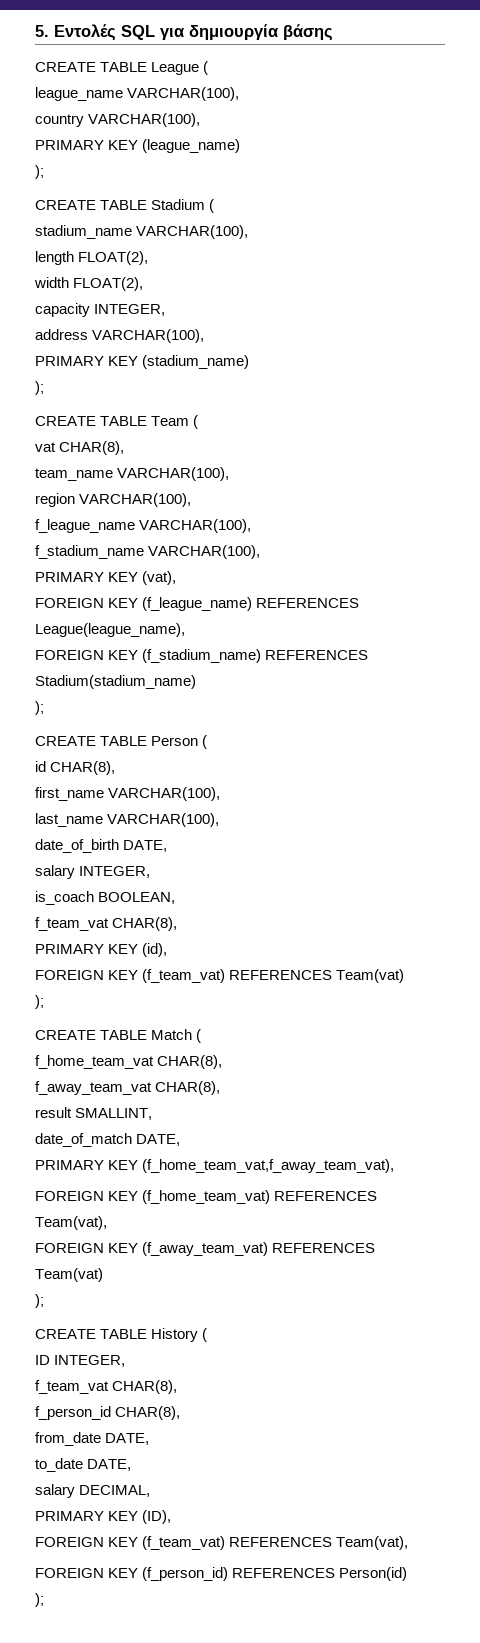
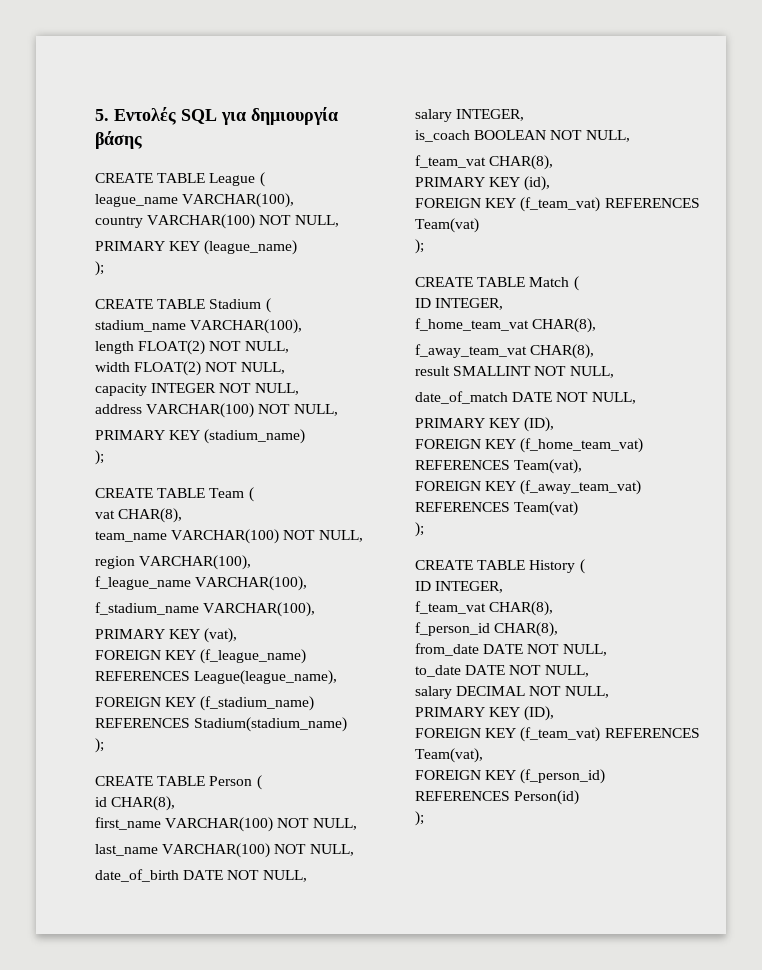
[88,113,201,127] VARCHAR(100), -> [147,214,339,229] VARCHAR(100) NOT NULL,
[78,251,149,265] [34,277,144,291] [35,303,166,317] [35,329,205,343] FLOAT(2), // width FLOAT(2), // capacity INTEGER, // address VARCHAR(100), -> [138,340,289,355] [95,361,285,376] [95,383,299,396] [95,403,338,418] FLOAT(2) NOT NULL, // width FLOAT(2) NOT NULL, // capacity INTEGER NOT NULL, // address VARCHAR(100) NOT NULL,
[117,467,230,481] VARCHAR(100), -> [171,529,363,544] VARCHAR(100) NOT NULL,
[108,787,221,801] [35,813,220,827] [35,839,168,853] VARCHAR(100), // last_name VARCHAR(100), // date_of_birth DATE, -> [165,817,357,832] [95,843,354,858] [95,869,307,882] VARCHAR(100) NOT NULL, // last_name VARCHAR(100) NOT NULL, // date_of_birth DATE NOT NULL,
[98,892,176,904] BOOLEAN, -> [474,130,630,142] BOOLEAN NOT NULL,
(202, 1036) none -> [415,298,504,310] // ID INTEGER,
[75,1108,153,1120] [35,1133,181,1147] [35,1159,395,1173] SMALLINT, // date_of_match DATE, // PRIMARY KEY (f_home_team_vat,f_away_team_vat), -> [453,366,614,378] [415,391,636,404] [415,417,555,432] SMALLINT NOT NULL, // date_of_match DATE NOT NULL, // PRIMARY KEY (ID),
[105,1433,150,1445] [35,1458,132,1472] [35,1484,151,1498] DATE, // to_date DATE, // salary DECIMAL, -> [483,644,607,656] [415,665,589,677] [415,686,609,699] DATE NOT NULL, // to_date DATE NOT NULL, // salary DECIMAL NOT NULL,

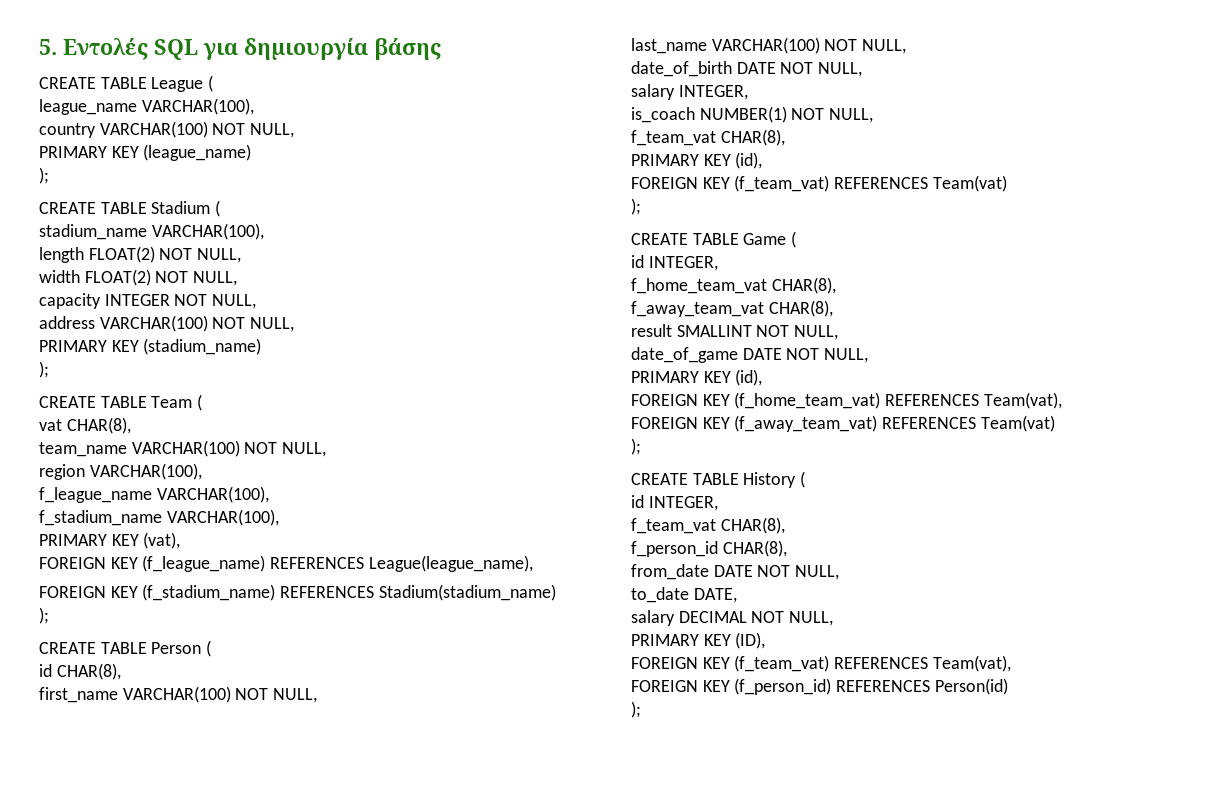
[474,130,547,140] BOOLEAN -> [699,106,787,123] NUMBER(1)
[529,276,579,291] [415,298,431,308] Match ( // ID -> [743,231,797,248] [631,255,644,268] Game ( // id
[415,391,508,404] date_of_match -> [631,347,738,363] date_of_game
[524,417,555,432] (ID), -> [735,369,763,386] (id),
[415,581,431,591] ID -> [631,495,644,508] id
[465,665,589,677] DATE NOT NULL, -> [693,588,737,603] DATE,

